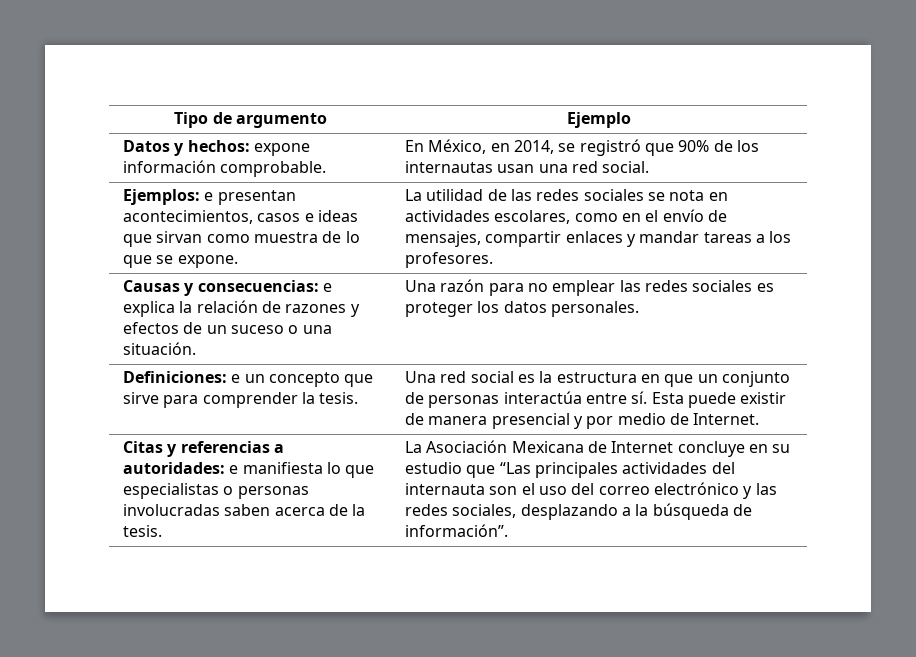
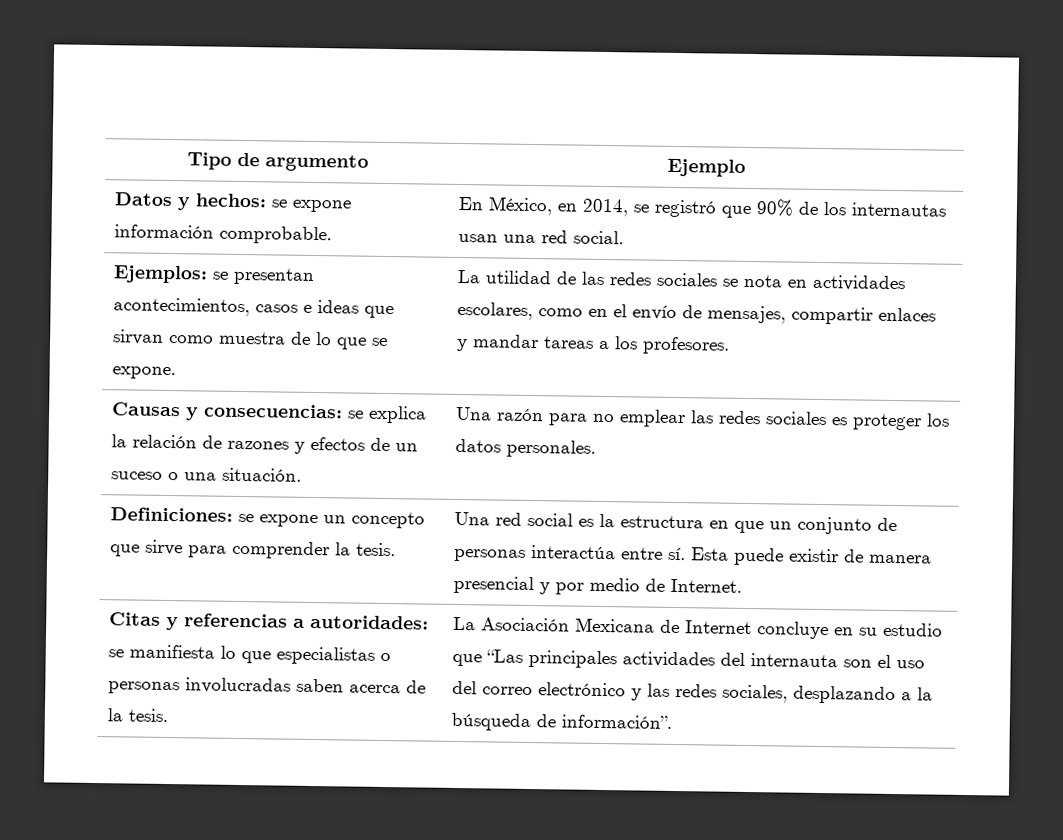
(250, 146) none -> [271,199,289,208] se
[204,192,214,201] e -> [212,271,230,280] se
[323,283,333,292] e -> [348,410,365,419] se
[231,374,241,383] e -> [238,513,319,528] se expone
[229,465,239,474] e -> [108,649,125,658] se

